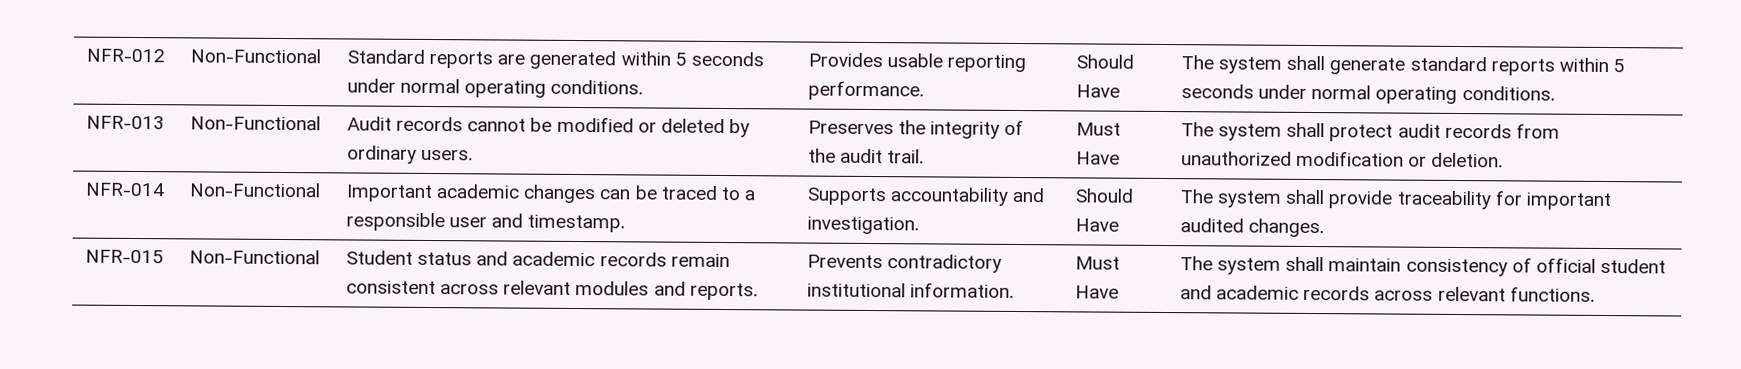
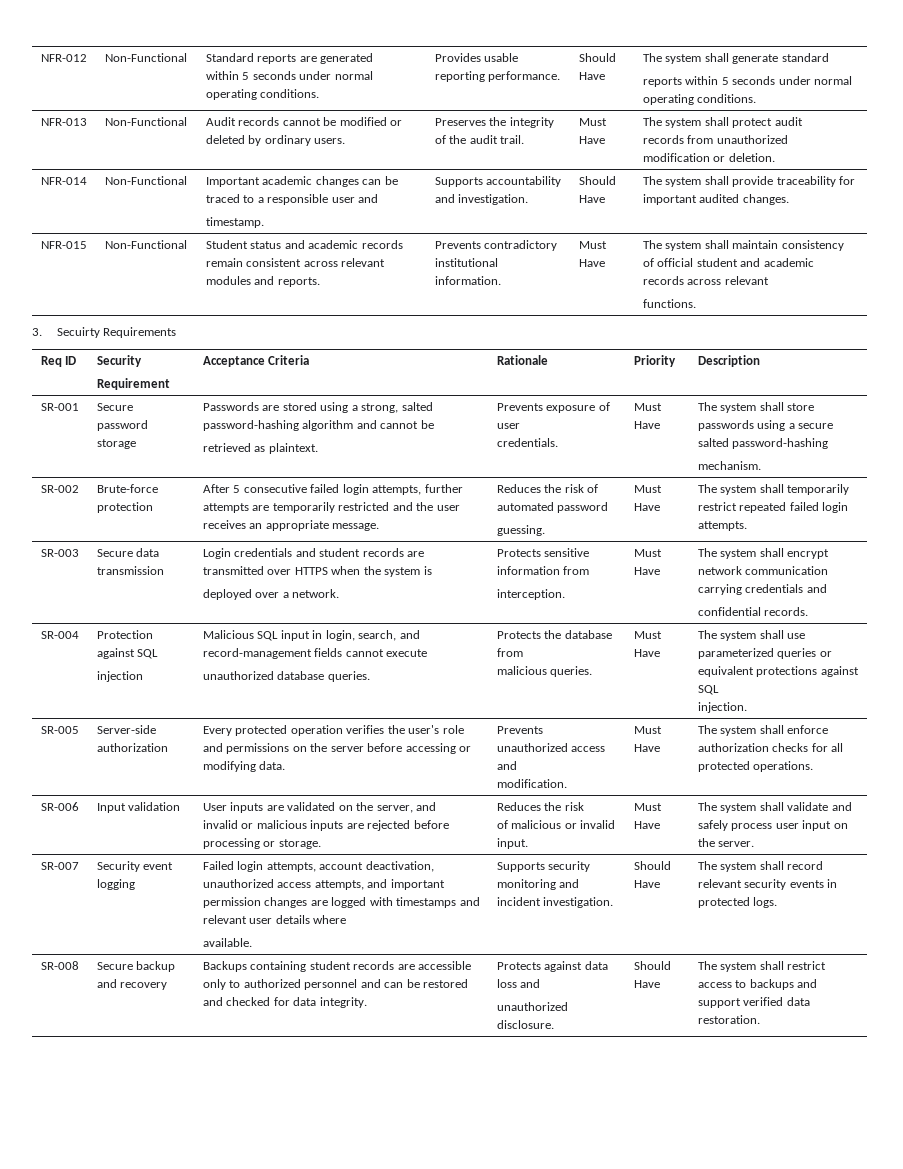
(617, 60) none -> (374, 58) //
(1487, 64) none -> (829, 57) //
(1441, 130) none -> (803, 121) //
(524, 220) none -> (379, 198) //
(1506, 294) none -> (769, 280) //
(1596, 294) none -> [32,327,177,338] [40,356,77,367] [96,355,142,367] [96,378,170,390] [202,355,310,367] [496,355,548,365] [633,355,676,367] [697,355,760,367] [40,403,79,411] [96,403,133,411] [96,420,148,431] [96,439,136,449] [202,402,433,413] [202,420,434,431] [202,443,318,454] [496,402,610,413] [496,423,520,429] [496,438,558,447] [633,403,662,411] [633,421,660,429] [697,402,815,413] [697,420,834,431] [697,438,829,449] [697,461,761,470] [40,485,79,493] [96,484,158,493] [96,502,153,513] [202,484,463,495] [202,502,460,513] [202,520,380,531] [496,484,599,493] [496,502,609,513] [496,525,545,536] [633,485,662,493] [633,503,660,511] [697,484,850,495] [697,502,849,513] [697,521,747,531] [40,549,79,557] [96,548,160,557] [96,566,164,575] [202,548,425,559] [202,566,432,577] [202,589,340,600] [496,548,590,557] [496,566,590,575] [496,589,565,600] [633,549,662,557] [633,567,660,575] [697,548,830,559] [697,566,829,575] [697,584,827,595] [697,607,809,616] [40,631,79,639] [96,630,153,639] [96,648,159,659] [96,671,143,682] [202,630,420,641] [202,648,428,659] [202,671,370,682] [496,630,612,639] [496,648,523,657] [496,666,593,677] [633,631,662,639] [633,649,660,657] [697,630,806,641] [697,648,832,659] [697,666,859,677] [697,685,719,695] [697,702,747,713] [40,726,79,734] [96,725,156,734] [96,743,168,752] [202,725,464,736] [202,743,472,754] [202,761,286,772] [496,726,543,734] [496,743,606,752] [496,761,517,770] [496,779,567,788] [633,726,662,734] [633,744,660,752] [697,725,829,736] [697,743,844,752] [697,761,814,772] [40,802,79,811] [96,802,181,813] [202,802,437,813] [202,820,449,831] [202,838,321,849] [496,802,584,811] [496,820,616,829] [496,838,528,849] [633,803,662,811] [633,821,660,829] [697,802,852,813] [697,820,848,831] [697,838,755,847] [40,862,79,870] [96,861,174,872] [96,879,135,890] [202,861,434,872] [202,879,445,890] [202,897,480,908] [202,915,347,924] [202,938,252,947] [496,861,591,872] [496,879,580,890] [496,897,614,908] [633,861,671,870] [633,880,660,888] [697,861,824,872] [697,879,838,890] [697,897,778,908] [40,961,79,970] [96,961,176,972] [96,979,168,990] [202,961,472,972] [202,979,469,990] [202,997,367,1008] [496,961,608,972] [496,979,541,988] [496,1002,568,1011] [496,1020,554,1029] [633,961,671,970] [633,980,660,988] [697,961,827,972] [697,979,818,990] [697,997,810,1008] [697,1015,760,1024] // 3. Secuirty Requirements // Req ID | Security // Requirement | Acceptance Criteria | Rationale | Priority | Description // SR-001 | Secure password storage | Passwords are stored using a strong, salted password-hashing algorithm and cannot be // retrieved as plaintext. | Prevents exposure of user // credentials. | Must Have | The system shall store passwords using a secure salted password-hashing // mechanism. // SR-002 | Brute-force protection | After 5 consecutive failed login attempts, further attempts are temporarily restricted and the user receives an appropriate message. | Reduces the risk of automated password // guessing. | Must Have | The system shall temporarily restrict repeated failed login attempts. // SR-003 | Secure data transmission | Login credentials and student records are transmitted over HTTPS when the system is // deployed over a network. | Protects sensitive information from // interception. | Must Have | The system shall encrypt network communication carrying credentials and // confidential records. // SR-004 | Protection against SQL // injection | Malicious SQL input in login, search, and record-management fields cannot execute // unauthorized database queries. | Protects the database from // malicious queries. | Must Have | The system shall use parameterized queries or equivalent protections against SQL // injection. // SR-005 | Server-side authorization | Every protected operation verifies the user's role and permissions on the server before accessing or modifying data. | Prevents unauthorized access and // modification. | Must Have | The system shall enforce authorization checks for all protected operations. // SR-006 | Input validation | User inputs are validated on the server, and // invalid or malicious inputs are rejected before processing or storage. | Reduces the risk // of malicious or invalid input. | Must Have | The system shall validate and safely process user input on the server. // SR-007 | Security event logging | Failed login attempts, account deactivation, unauthorized access attempts, and important permission changes are logged with timestamps and relevant user details where // available. | Supports security monitoring and incident investigation. | Should Have | The system shall record relevant security events in protected logs. // SR-008 | Secure backup and recovery | Backups containing student records are accessible only to authorized personnel and can be restored and checked for data integrity. | Protects against data loss and // unauthorized disclosure. | Should Have | The system shall restrict access to backups and support verified data restoration.

